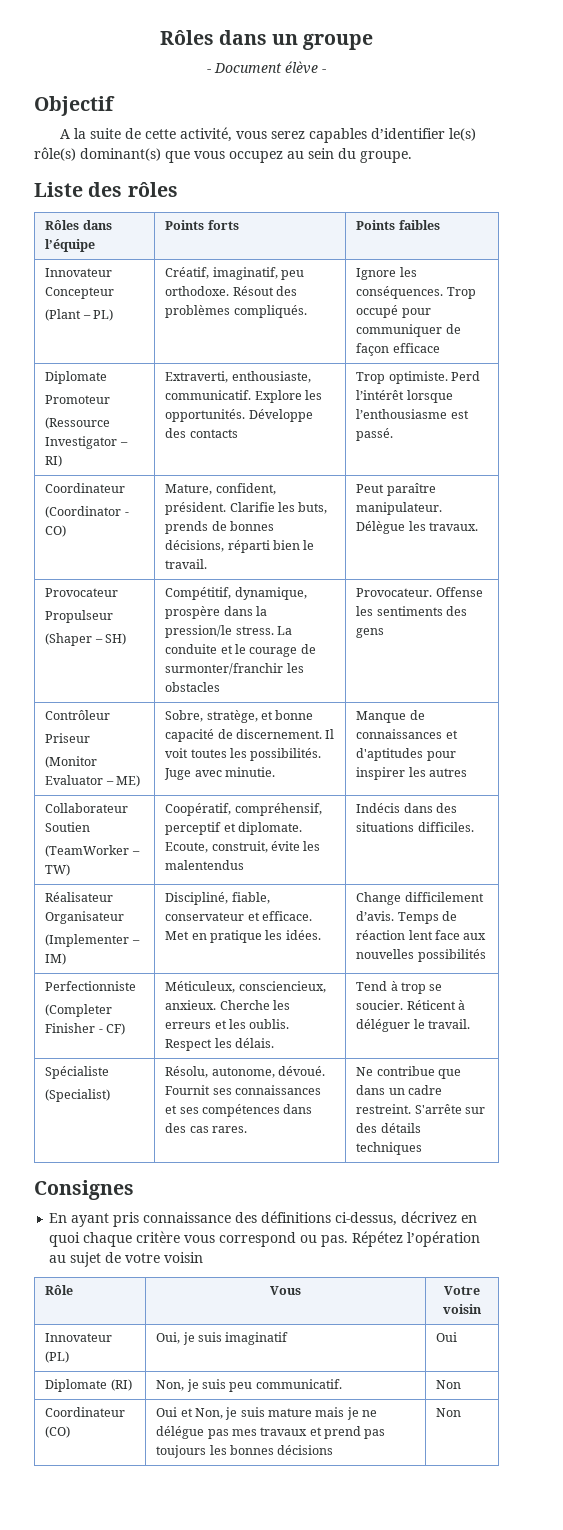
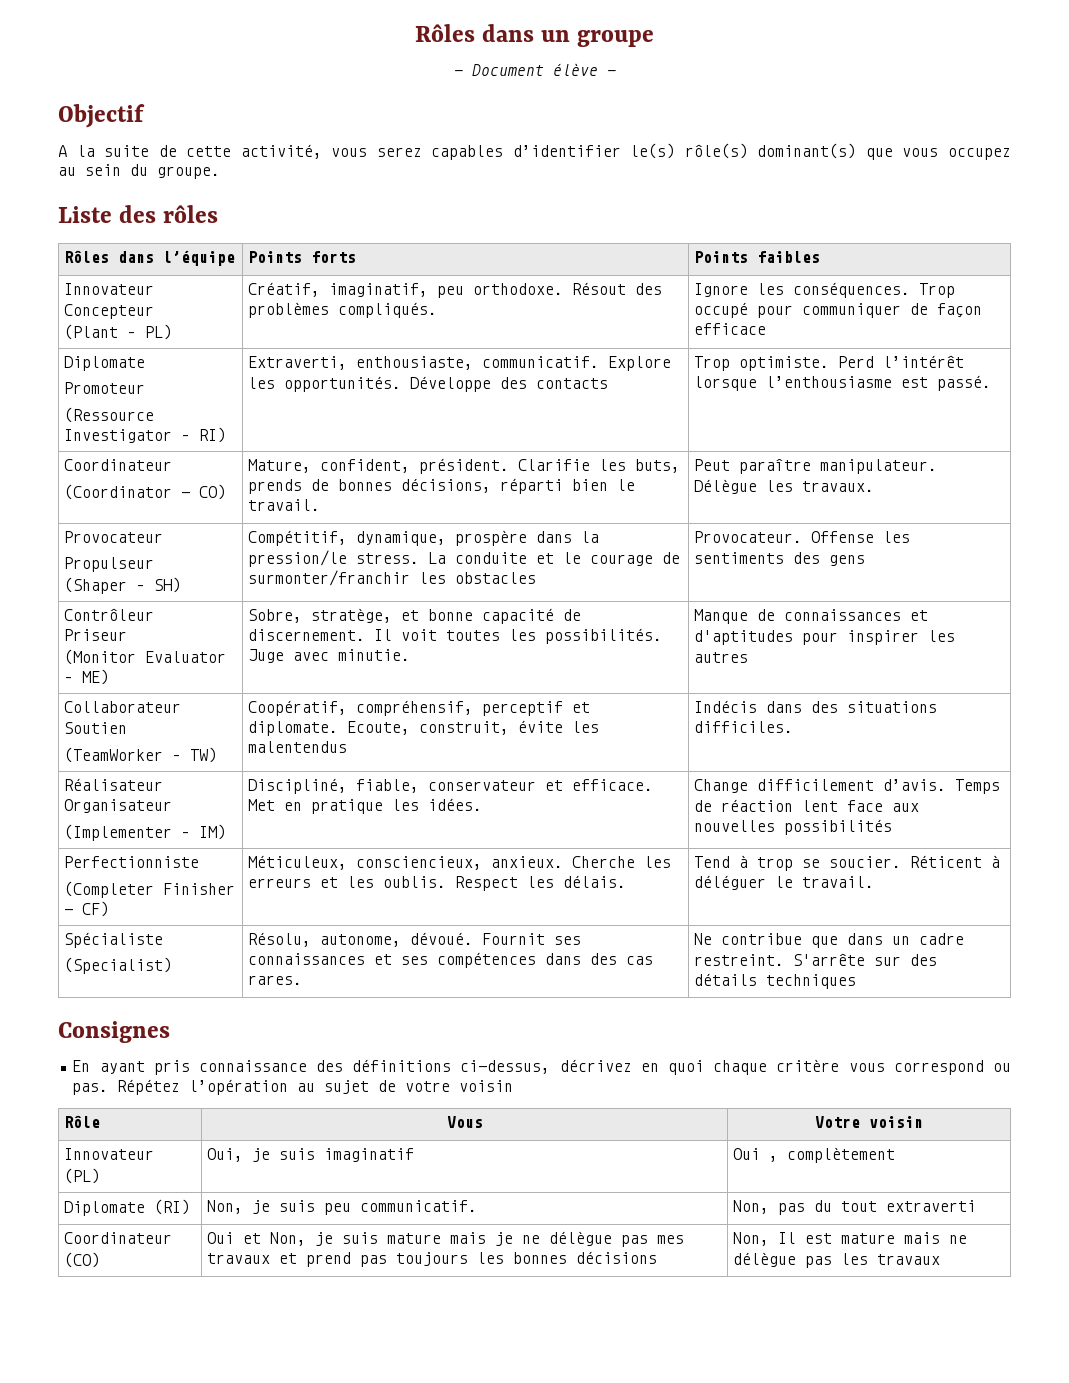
(458, 1337) none -> [769,1147,896,1163] , complètement
[436,1380,462,1389] Non -> [733,1200,977,1215] Non, pas du tout extraverti
[156,1426,205,1439] délégue -> [549,1231,613,1246] délègue
[436,1408,462,1417] Non -> [733,1232,968,1246] [733,1252,941,1268] Non, Il est mature mais ne délègue pas les travaux

